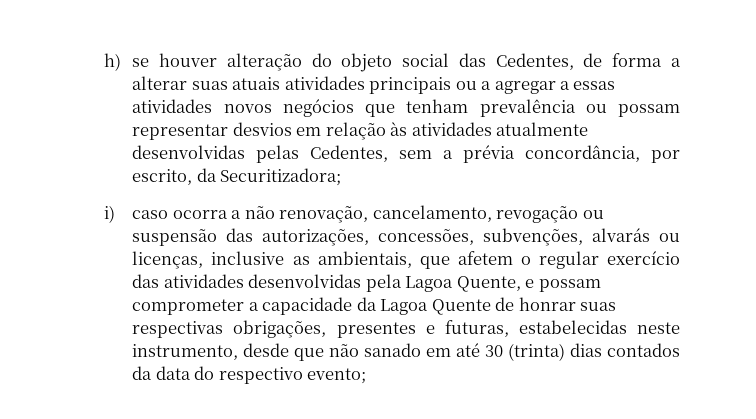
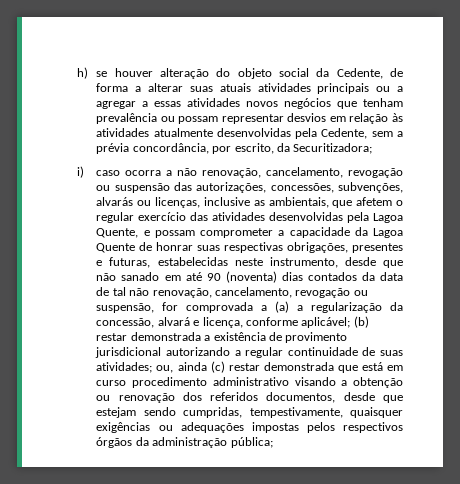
[458,53,574,70] das Cedentes, -> [316,68,383,79] da Cedente,
[256,145,389,163] pelas Cedentes, -> [295,128,368,139] pela Cedente,
[485,343,566,361] 30 (trinta) -> [206,271,277,283] 90 (noventa)
[194,366,367,384] do respectivo evento; -> [96,287,368,298] [96,301,403,313] [96,316,369,328] [96,332,348,343] [95,347,403,358] [96,361,403,373] [96,377,403,388] [96,392,403,403] [96,407,403,418] [96,422,403,433] [96,437,273,448] de tal não renovação, cancelamento, revogação ou suspensão, for comprovada a (a) a regularização da concessão, alvará e licença, conforme aplicável; (b) restar demonstrada a existência de provimento jurisdicional autorizando a regular continuidade de suas atividades; ou, ainda (c) restar demonstrada que está em curso procedimento administrativo visando a obtenção ou renovação dos referidos documentos, desde que estejam sendo cumpridas, tempestivamente, quaisquer exigências ou adequações impostas pelos respectivos órgãos da administração pública;

